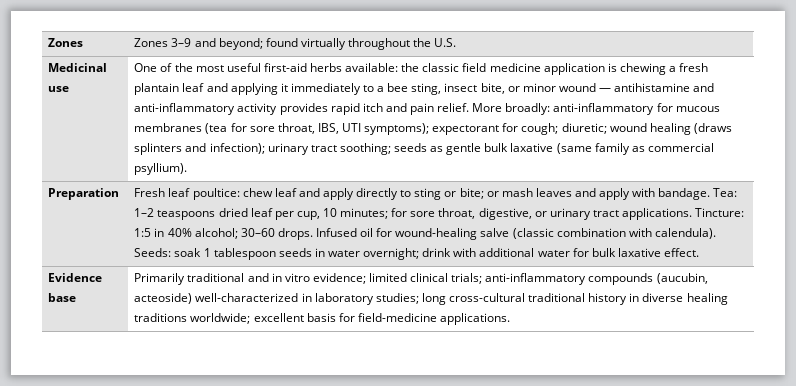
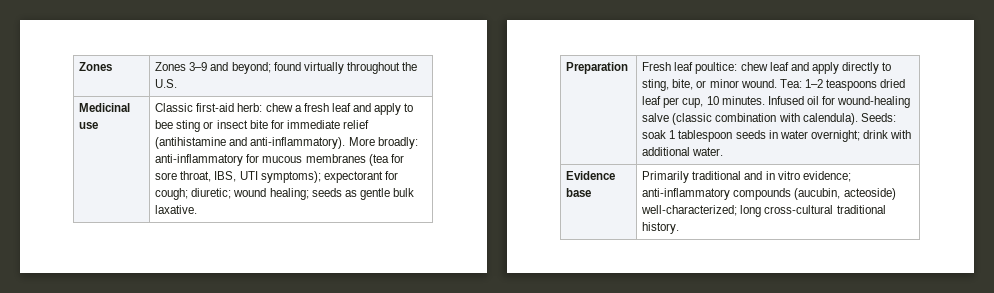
[134,63,666,75] One of the most useful first-aid herbs available: the classic field medicine application is chewing -> [155,103,293,112] Classic first-aid herb: chew
[134,83,715,95] [134,103,470,115] plantain leaf and applying it immediately to a bee sting, insect bite, or minor wound — antihistamine and anti-inflammatory activity provides rapid itch and pain relief. -> [331,103,414,115] [155,120,369,132] [155,137,346,149] leaf and apply to bee sting or insect bite for immediate relief (antihistamine and anti-inflammatory).
[649,123,732,135] [134,143,714,155] [134,163,188,175] healing (draws splinters and infection); urinary tract soothing; seeds as gentle bulk laxative (same family as commercial psyllium). -> [269,188,414,200] [155,205,198,214] healing; seeds as gentle bulk laxative.
[414,188,711,200] sting or bite; or mash leaves and apply with bandage. -> [642,79,777,91] sting, bite, or minor wound.
[340,208,745,220] [134,228,313,240] minutes; for sore throat, digestive, or urinary tract applications. Tincture: 1:5 in 40% alcohol; 30–60 drops. -> [721,96,765,105] minutes.
[537,248,699,257] water for bulk laxative effect. -> [692,147,724,156] water.
[368,273,483,284] limited clinical trials; -> (851, 176) none
[195,293,728,305] [134,313,510,325] well-characterized in laboratory studies; long cross-cultural traditional history in diverse healing traditions worldwide; excellent basis for field-medicine applications. -> [641,205,886,217] [642,222,680,234] well-characterized; long cross-cultural traditional history.

